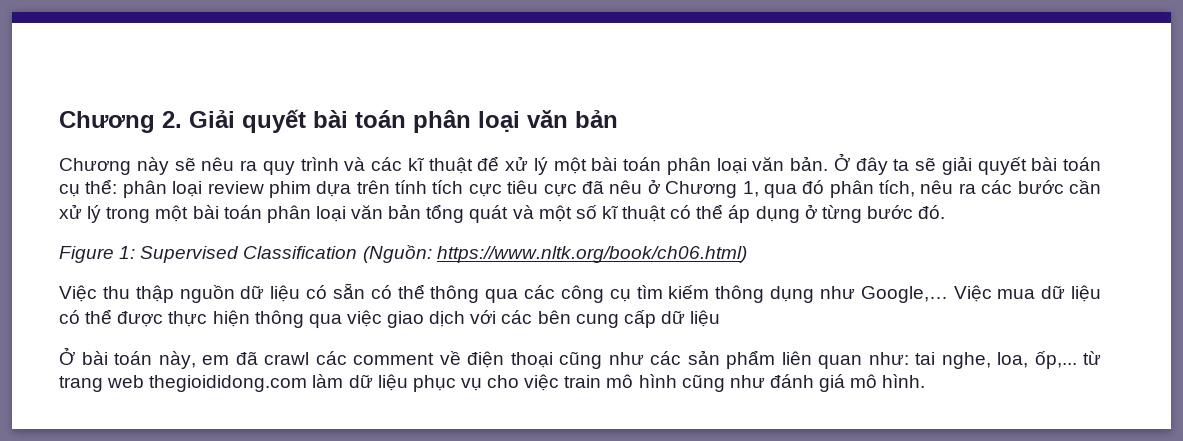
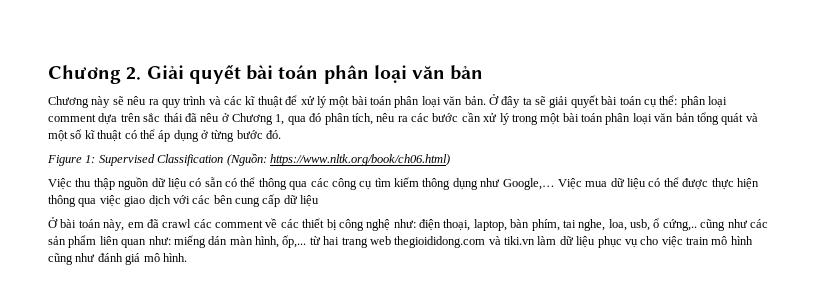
[207,180,577,198] review phim dựa trên tính tích cực tiêu cực -> [48,113,183,125] comment dựa trên sắc thái
[467,351,553,368] điện thoại -> [280,218,697,231] các thiết bị công nghệ như: điện thoại, laptop, bàn phím, tai nghe, loa, usb, ổ cứng,..
[915,352,1028,369] tai nghe, loa, -> [173,235,279,248] miếng dán màn hình,
(1101, 358) none -> [323,236,340,245] hai
(308, 383) none -> [488,236,535,245] và tiki.vn

